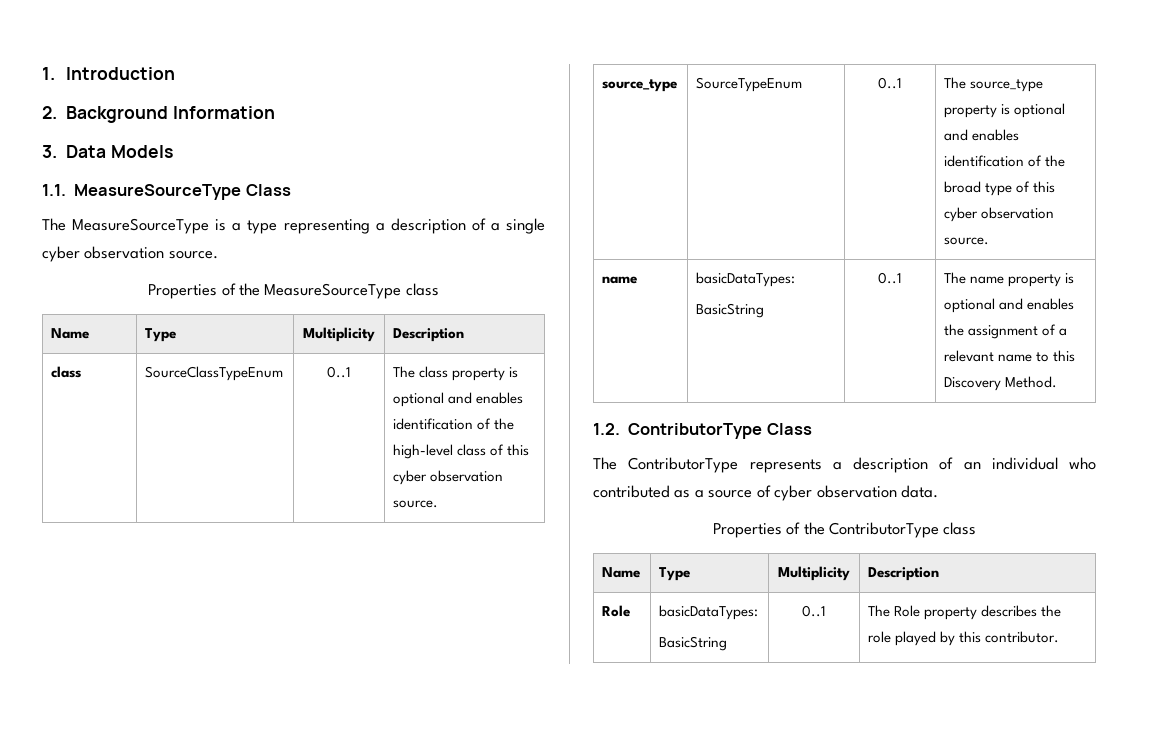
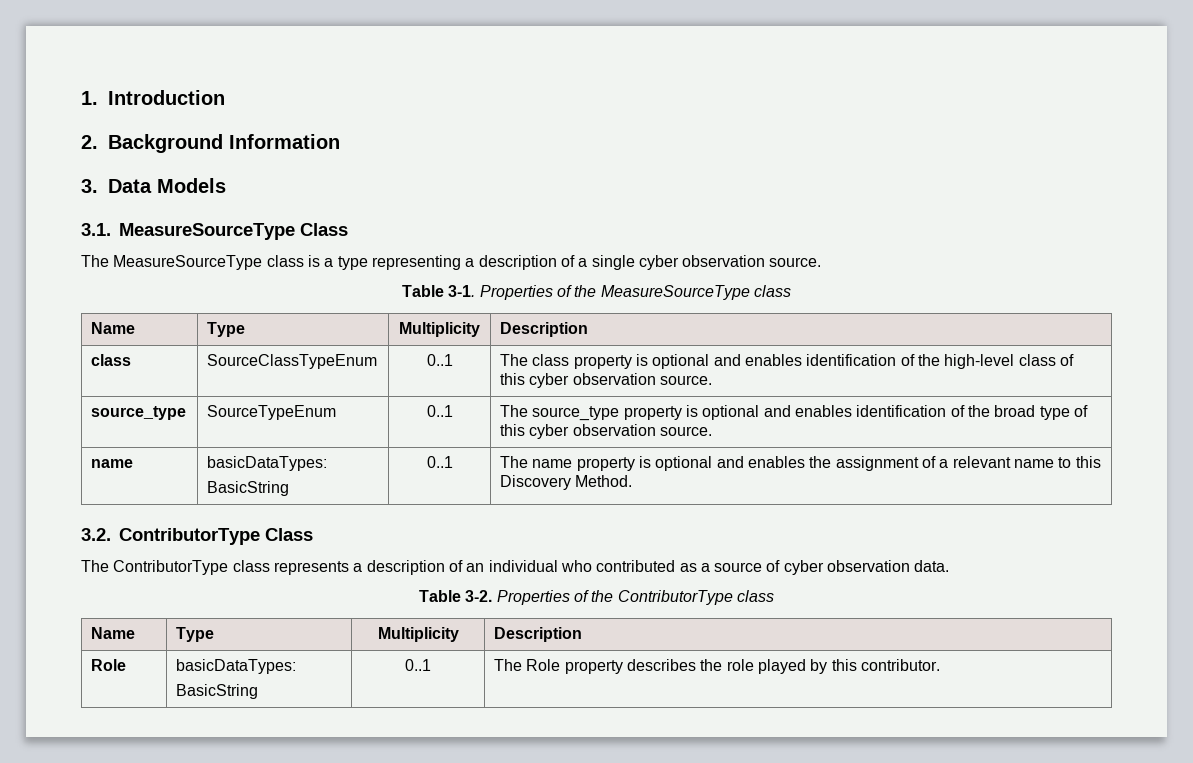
[42,184,66,196] 1.1. -> [81,223,111,236] 3.1.
(210, 226) none -> [266,255,304,267] class
(218, 255) none -> [402,285,476,297] Table 3-1.
[593,423,620,435] 1.2. -> [81,528,111,541] 3.2.
(739, 465) none -> [232,560,270,572] class
(939, 491) none -> [419,590,493,602] Table 3-2.

